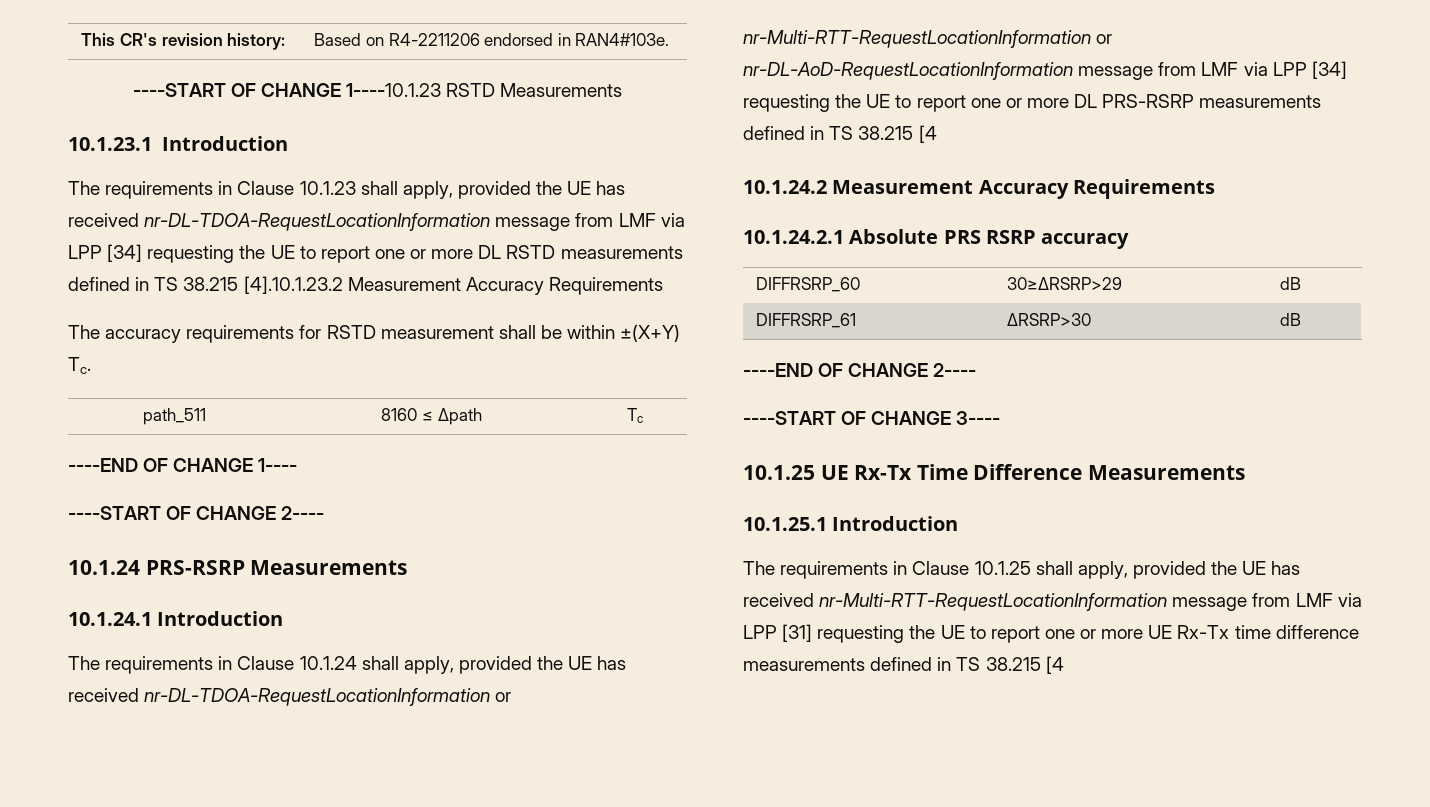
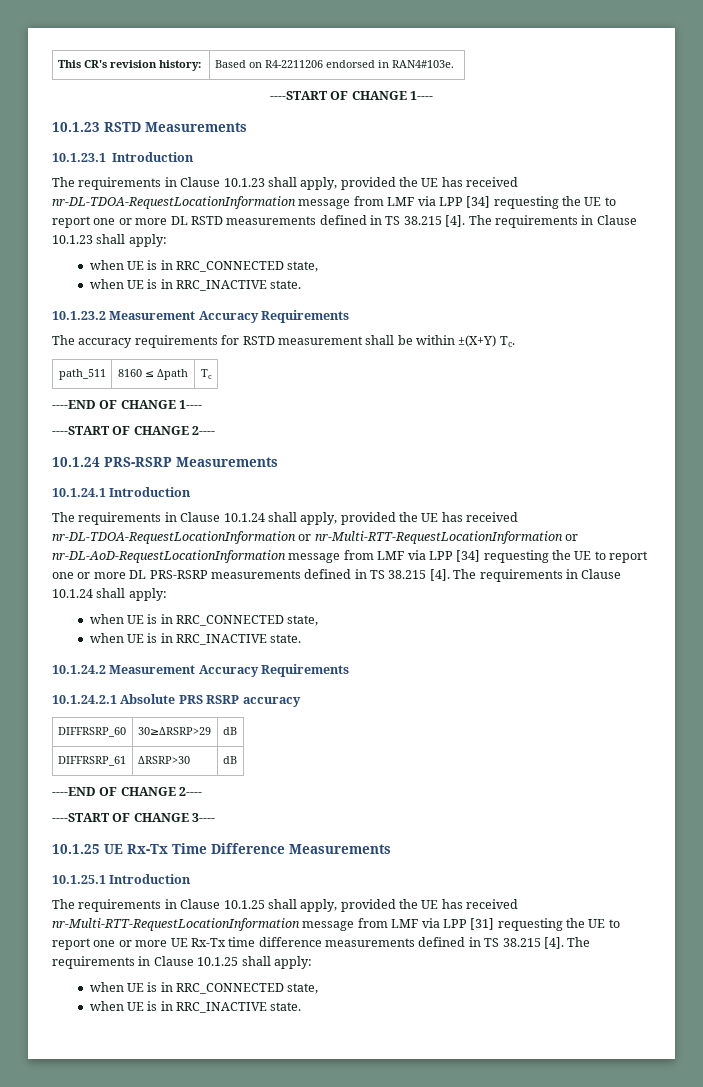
[346,83,442,97] 1----10.1.23 -> [410,91,434,100] [52,122,100,132] 1---- // 10.1.23
[243,276,343,294] [4].10.1.23.2 -> [445,215,637,228] [52,234,167,247] [89,260,319,272] [89,279,302,291] [52,311,106,320] [4]. The requirements in Clause 10.1.23 shall apply: // when UE is in RRC_CONNECTED state, // when UE is in RRC_INACTIVE state. // 10.1.23.2
[918,125,937,143] [4 -> [429,569,622,582] [52,588,167,601] [89,614,319,626] [89,633,302,645] [4]. The requirements in Clause 10.1.24 shall apply: // when UE is in RRC_CONNECTED state, // when UE is in RRC_INACTIVE state.
[1045,656,1064,674] [4 -> [543,937,591,949] [52,956,312,969] [89,982,319,994] [89,1001,302,1013] [4]. The requirements in Clause 10.1.25 shall apply: // when UE is in RRC_CONNECTED state, // when UE is in RRC_INACTIVE state.

